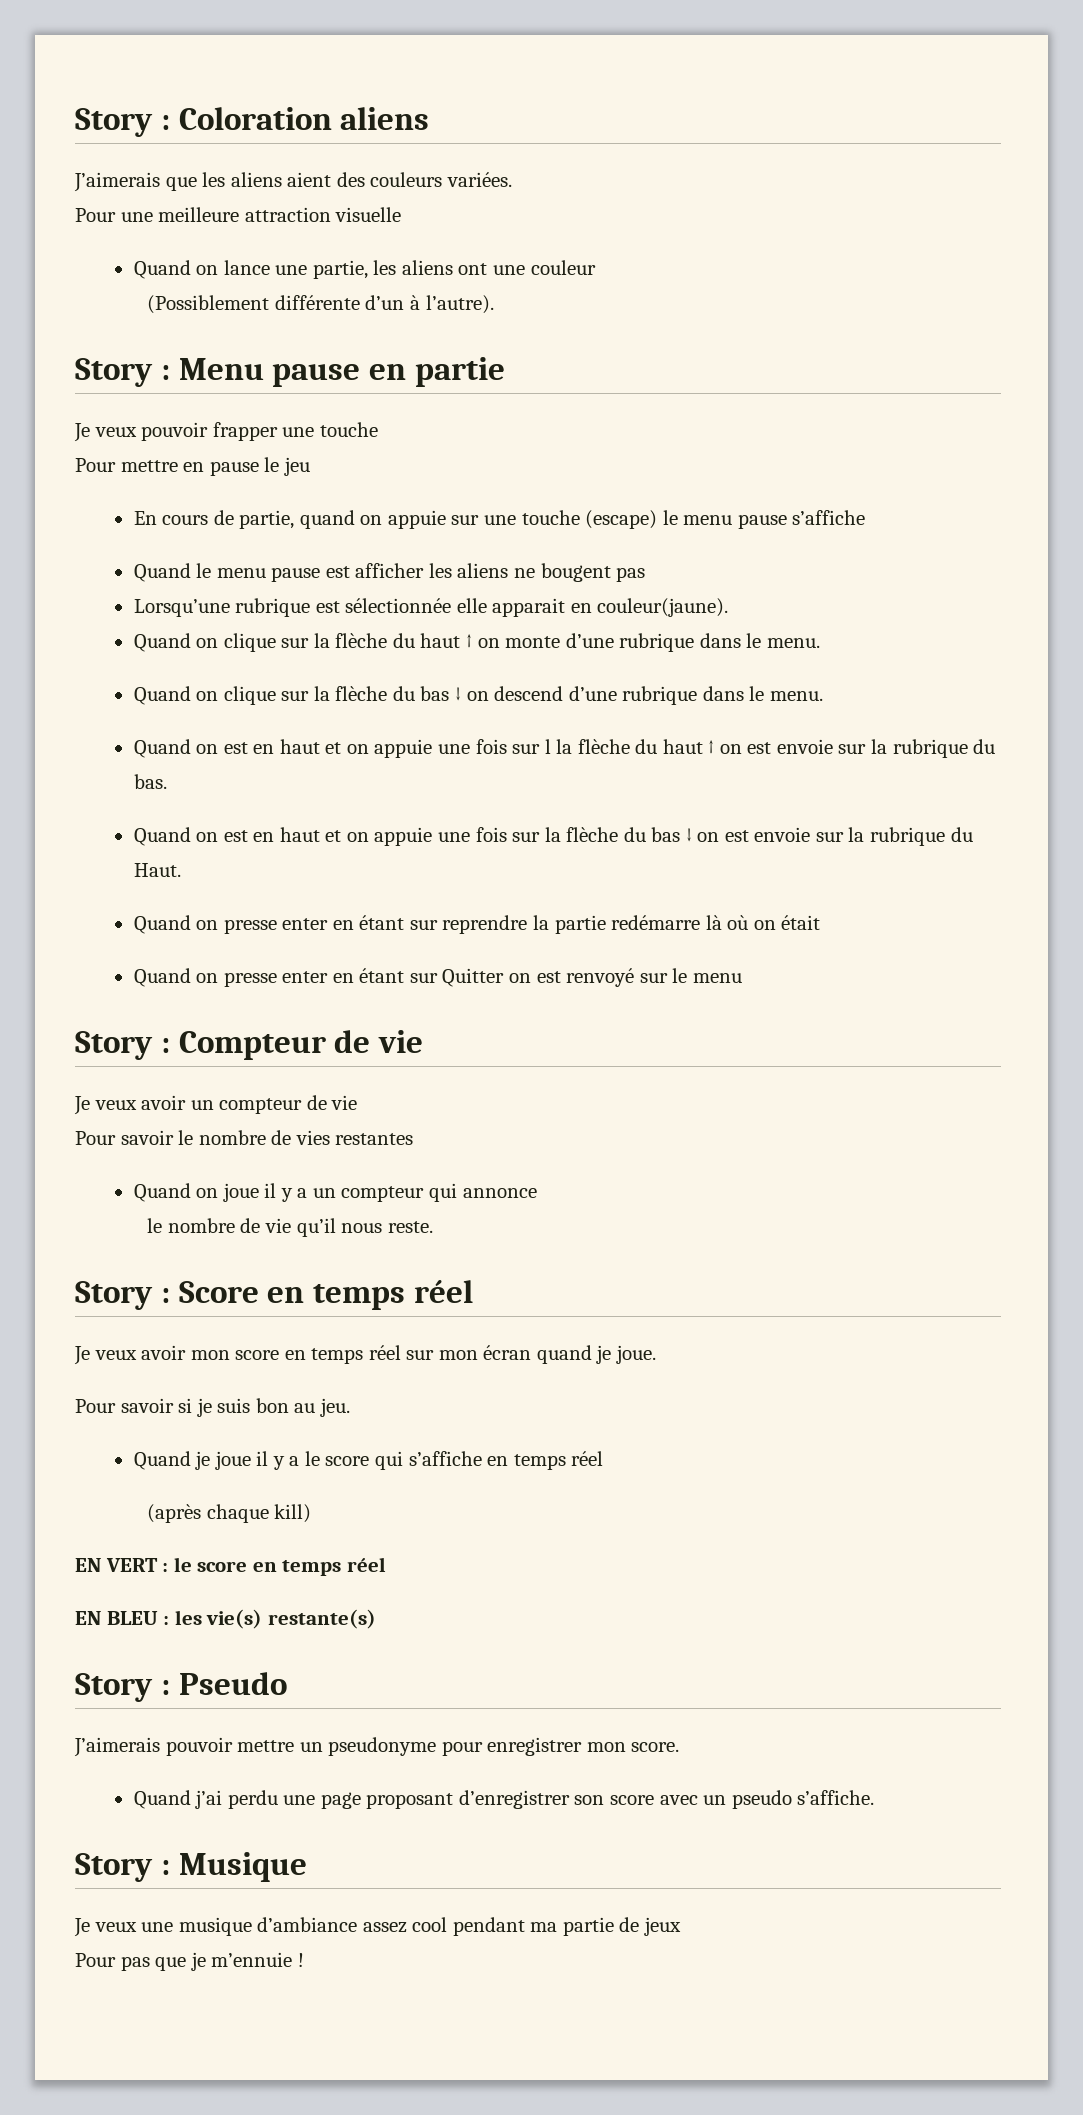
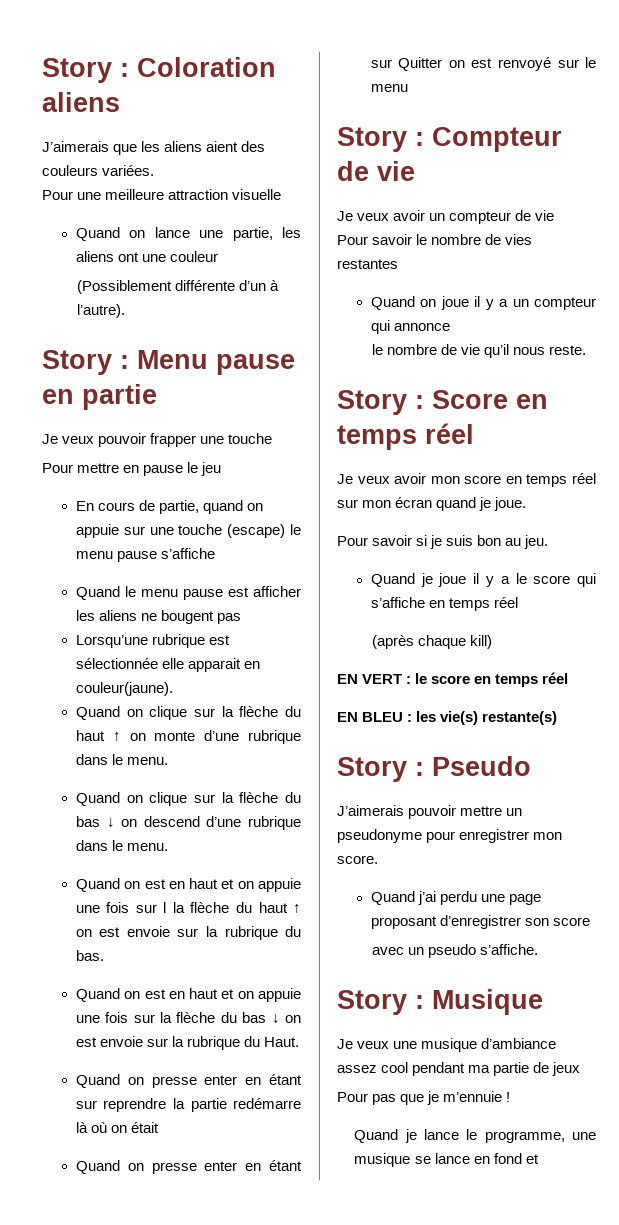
(655, 1800) none -> (591, 921) //
(304, 1960) none -> [354,1129,596,1143] [354,1153,539,1167] // Quand je lance le programme, une musique se lance en fond et

